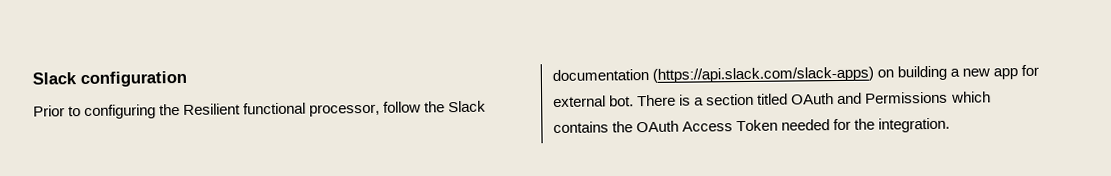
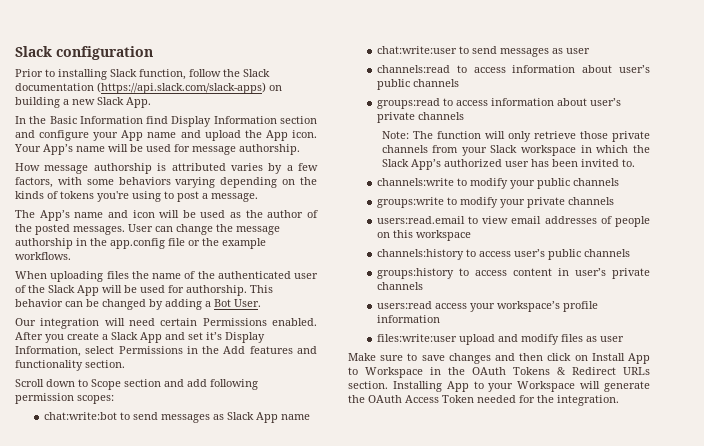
[84,102,381,120] configuring the Resilient functional processor, -> [58,69,186,80] installing Slack function,
[993,64,1040,80] [553,91,991,108] [553,121,609,134] app for external bot. There is a section titled OAuth and Permissions which contains -> [97,97,151,108] [15,116,317,127] [15,130,317,141] [14,144,300,155] [15,163,318,174] [15,177,317,188] [15,191,258,202] [15,210,318,221] [15,224,280,235] [15,238,266,249] [15,252,71,260] [15,271,318,282] [15,285,273,296] [15,299,261,310] [15,318,317,329] [15,332,265,343] [15,346,317,357] [15,360,125,371] [15,379,258,390] [15,393,114,404] [43,412,310,423] [376,46,590,57] [376,65,650,73] [376,79,459,90] [376,98,621,109] [376,112,464,123] [381,131,650,142] [381,145,650,156] [381,159,635,170] [376,178,619,189] [376,197,614,208] [376,216,650,227] [376,230,471,241] [376,249,630,260] [376,268,650,279] [376,282,423,290] [376,301,598,312] [376,315,440,323] [376,334,624,345] [348,353,650,364] [348,367,650,378] [348,381,650,392] Slack App. // In the Basic Information find Display Information section and configure your App name and upload the App icon. Your App’s name will be used for message authorship. // How message authorship is attributed varies by a few factors, with some behaviors varying depending on the kinds of tokens you're using to post a message. // The App’s name and icon will be used as the author of the posted messages. User can change the message authorship in the app.config file or the example workflows. // When uploading files the name of the authenticated user of the Slack App will be used for authorship. This behavior can be changed by adding a Bot User. // Our integration will need certain Permissions enabled. After you create a Slack App and set it’s Display Information, select Permissions in the Add features and functionality section. // Scroll down to Scope section and add following permission scopes: // chat:write:bot to send messages as Slack App name // chat:write:user to send messages as user // channels:read to access information about user’s public channels // groups:read to access information about user’s private channels // Note: The function will only retrieve those private channels from your Slack workspace in which the Slack App’s authorized user has been invited to. // channels:write to modify your public channels // groups:write to modify your private channels // users:read.email to view email addresses of people on this workspace // channels:history to access user’s public channels // groups:history to access content in user’s private channels // users:read access your workspace’s profile information // files:write:user upload and modify files as user // Make sure to save changes and then click on Install App to Workspace in the OAuth Tokens & Redirect URLs section. Installing App to your Workspace will generate

